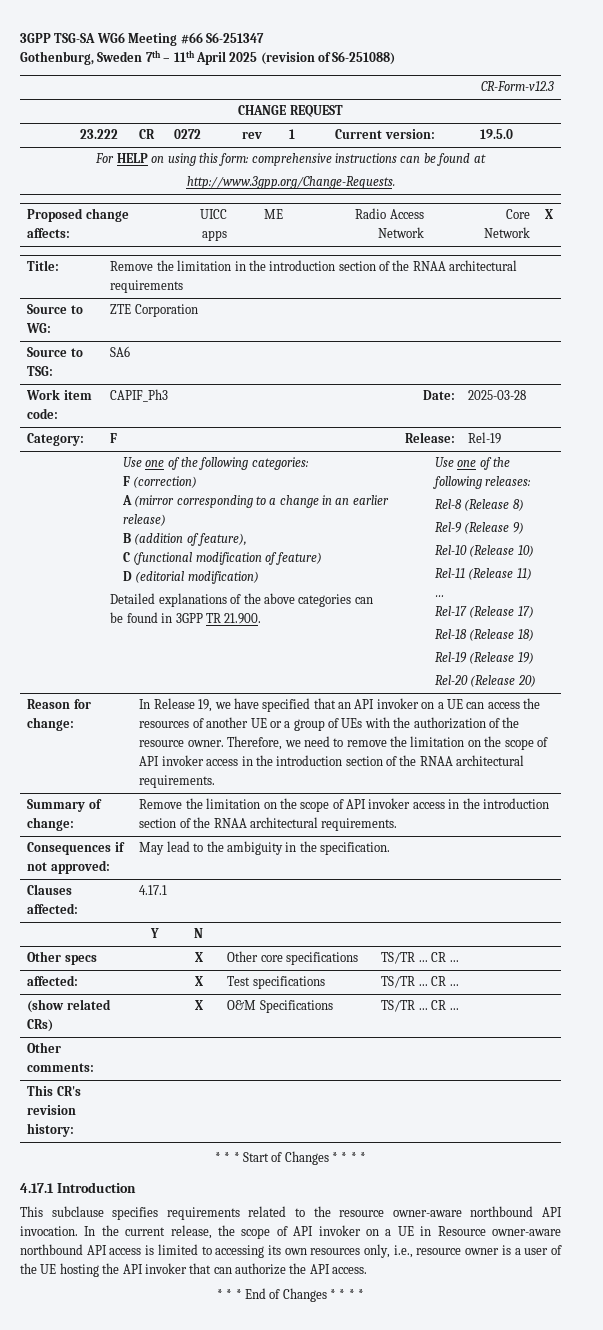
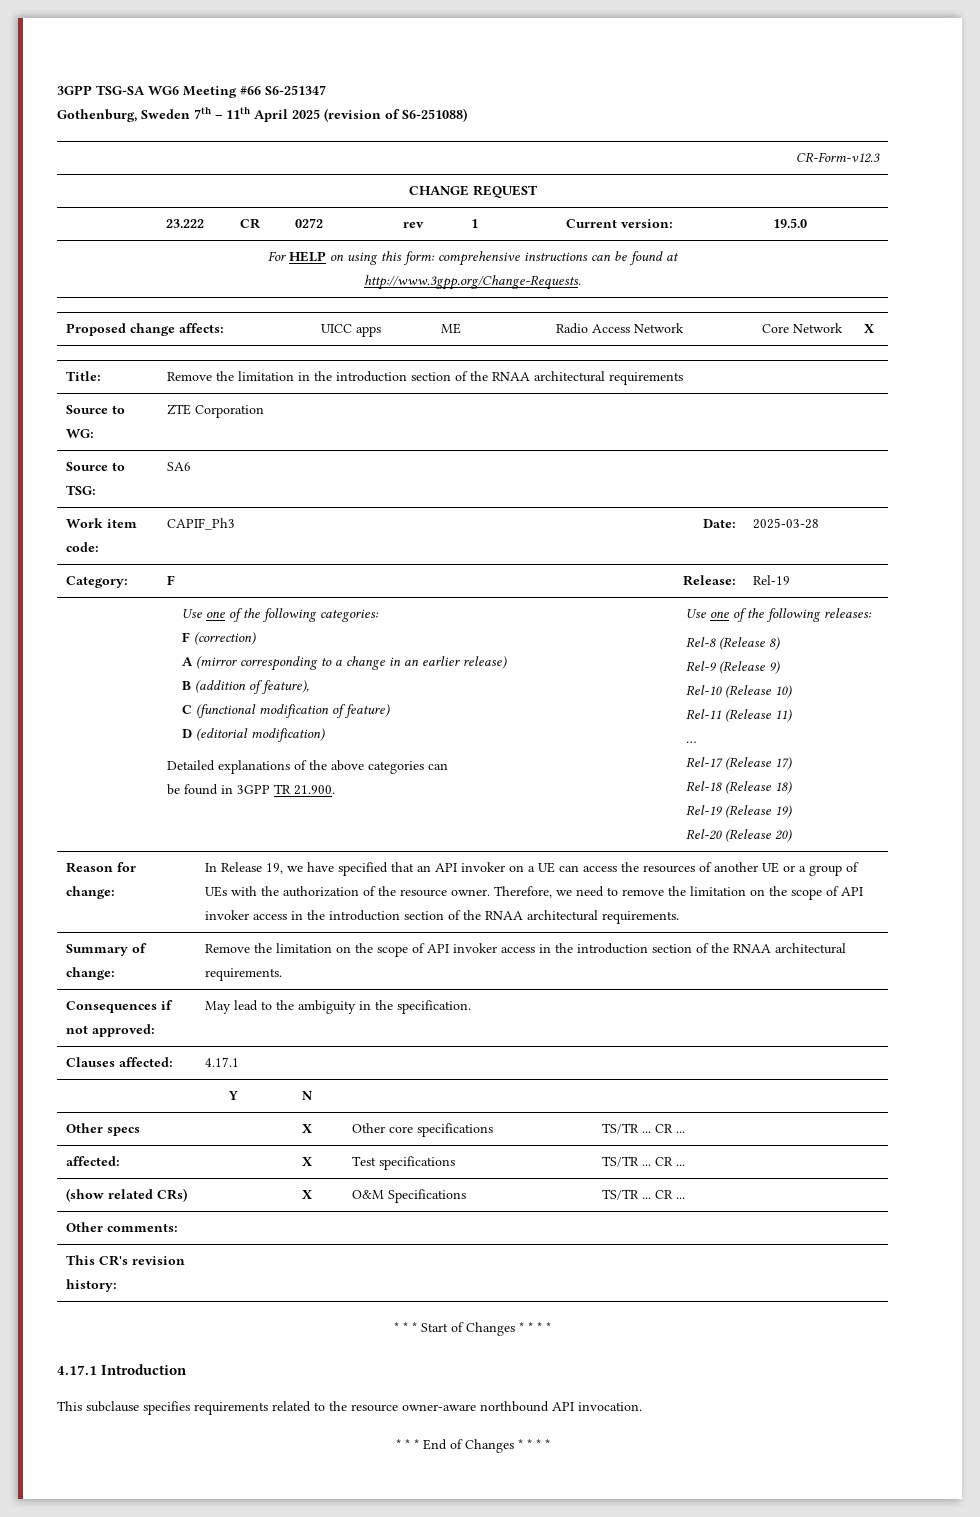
[84,1225,561,1239] [20,1244,562,1258] [20,1263,368,1277] In the current release, the scope of API invoker on a UE in Resource owner-aware northbound API access is limited to accessing its own resources only, i.e., resource owner is a user of the UE hosting the API invoker that can authorize the API access. -> (642, 1406) none

